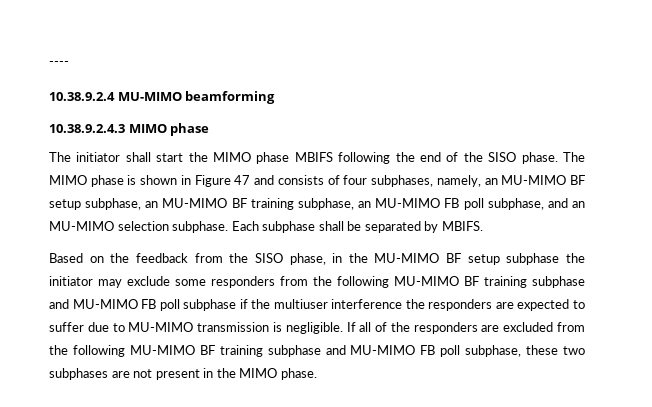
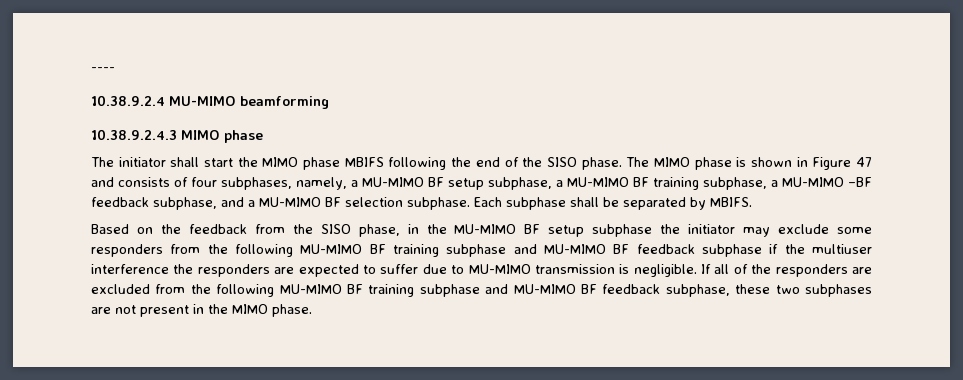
[484,178,498,185] an -> [351,180,358,187] a
[145,201,159,208] an -> [556,180,563,187] a
[358,198,585,210] [49,221,114,231] an MU-MIMO FB poll subphase, and an MU-MIMO -> [771,177,872,187] [91,197,341,210] a MU-MIMO –BF feedback subphase, and a MU-MIMO BF
[141,299,180,311] FB poll -> [613,244,695,254] BF feedback
[420,345,461,357] FB poll -> [580,284,661,294] BF feedback

